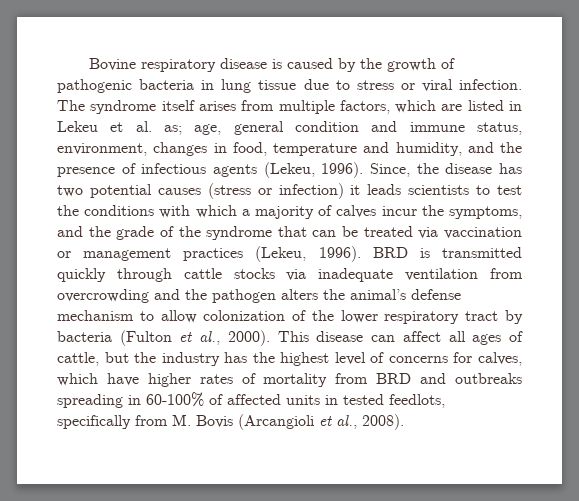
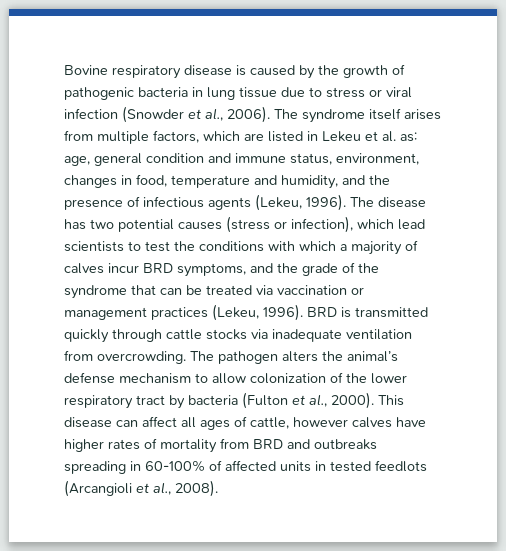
[459,79,523,90] infection. -> [64,106,270,123] infection (Snowder et al., 2006).
[164,125,182,135] as; -> [400,132,417,142] as:
[370,163,439,177] Since, the -> [350,197,374,207] The
[278,183,402,199] infection) it leads -> [291,216,425,233] infection), which lead
[421,205,444,216] the -> [143,263,173,273] BRD
[57,289,207,303] overcrowding and the -> [97,351,214,364] overcrowding. The
[104,352,522,366] [57,373,98,386] but the industry has the highest level of concerns for calves, which -> [293,417,392,428] however calves
[389,394,445,408] [57,414,233,429] feedlots, specifically from M. Bovis -> [375,460,427,472] feedlots

